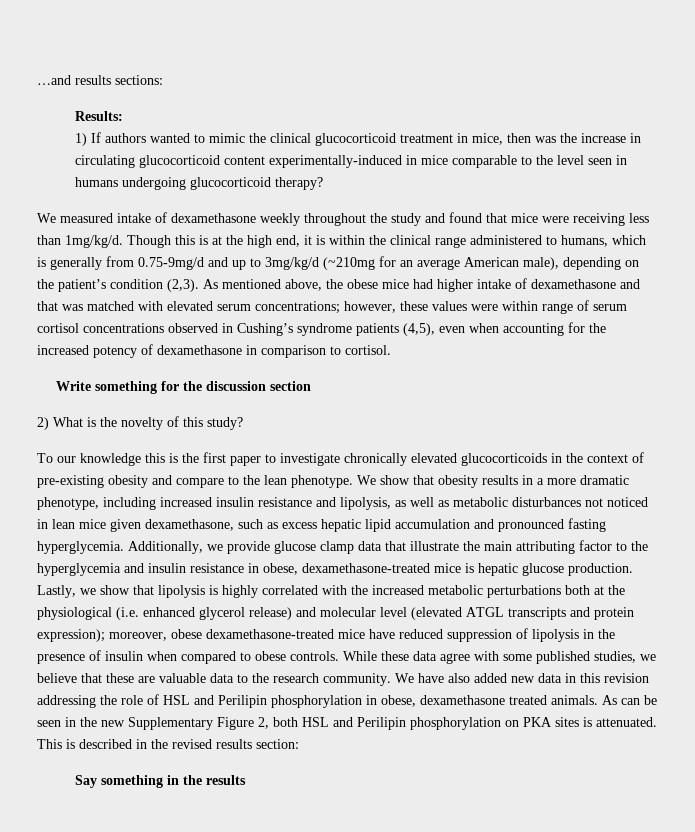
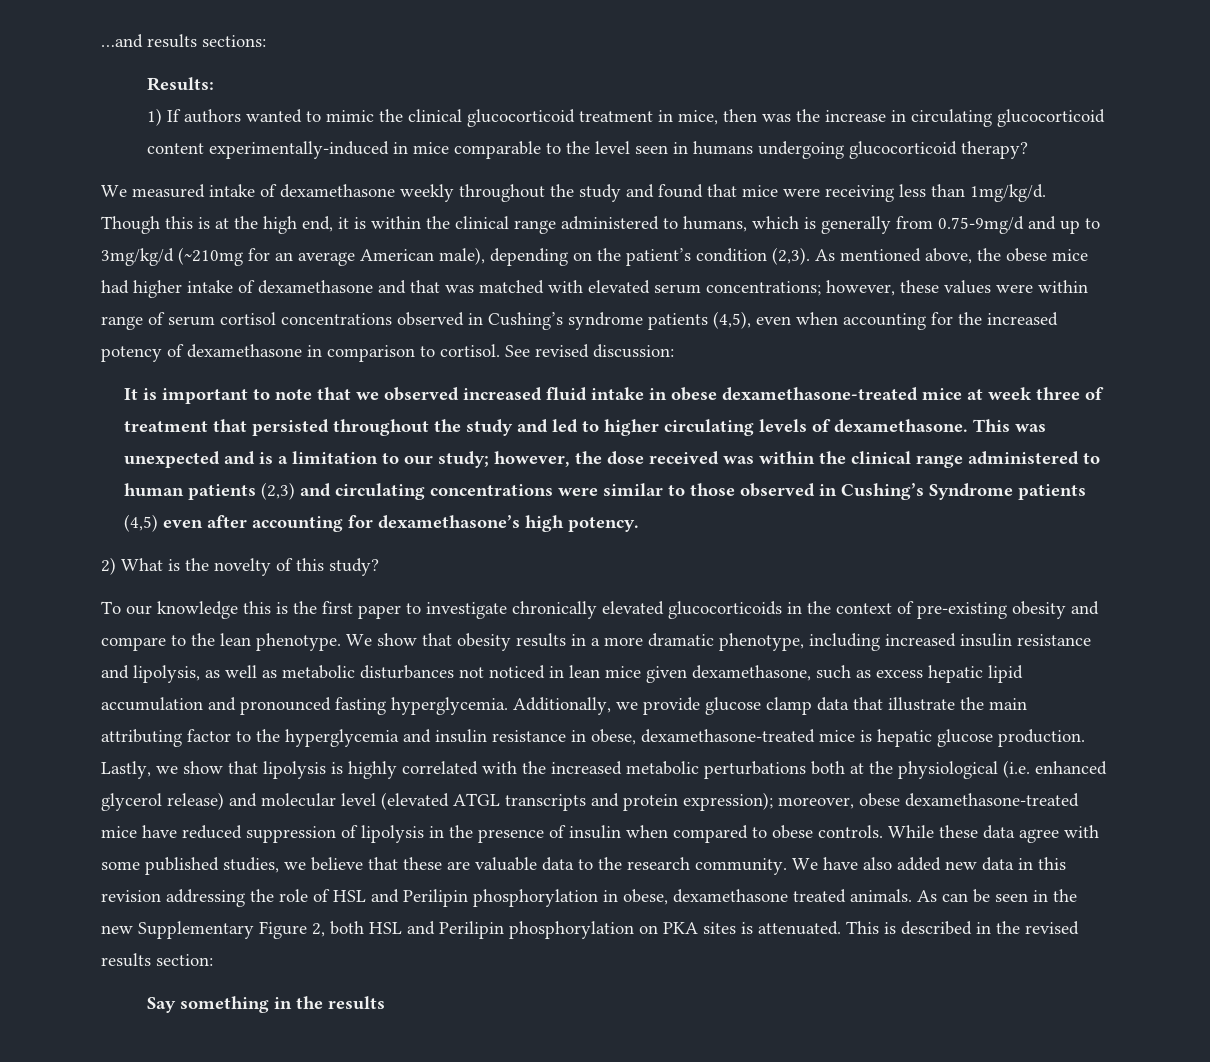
[56,381,312,394] // Write something for the discussion section -> [505,344,674,358] [124,387,1105,404] [124,419,1047,436] [124,451,1101,468] [124,482,1087,500] [124,514,640,532] See revised discussion: // It is important to note that we observed increased fluid intake in obese dexamethasone-treated mice at week three of treatment that persisted throughout the study and led to higher circulating levels of dexamethasone. This was unexpected and is a limitation to our study; however, the dose received was within the clinical range administered to human patients (2,3) and circulating concentrations were similar to those observed in Cushing’s Syndrome patients (4,5) even after accounting for dexamethasone’s high potency.

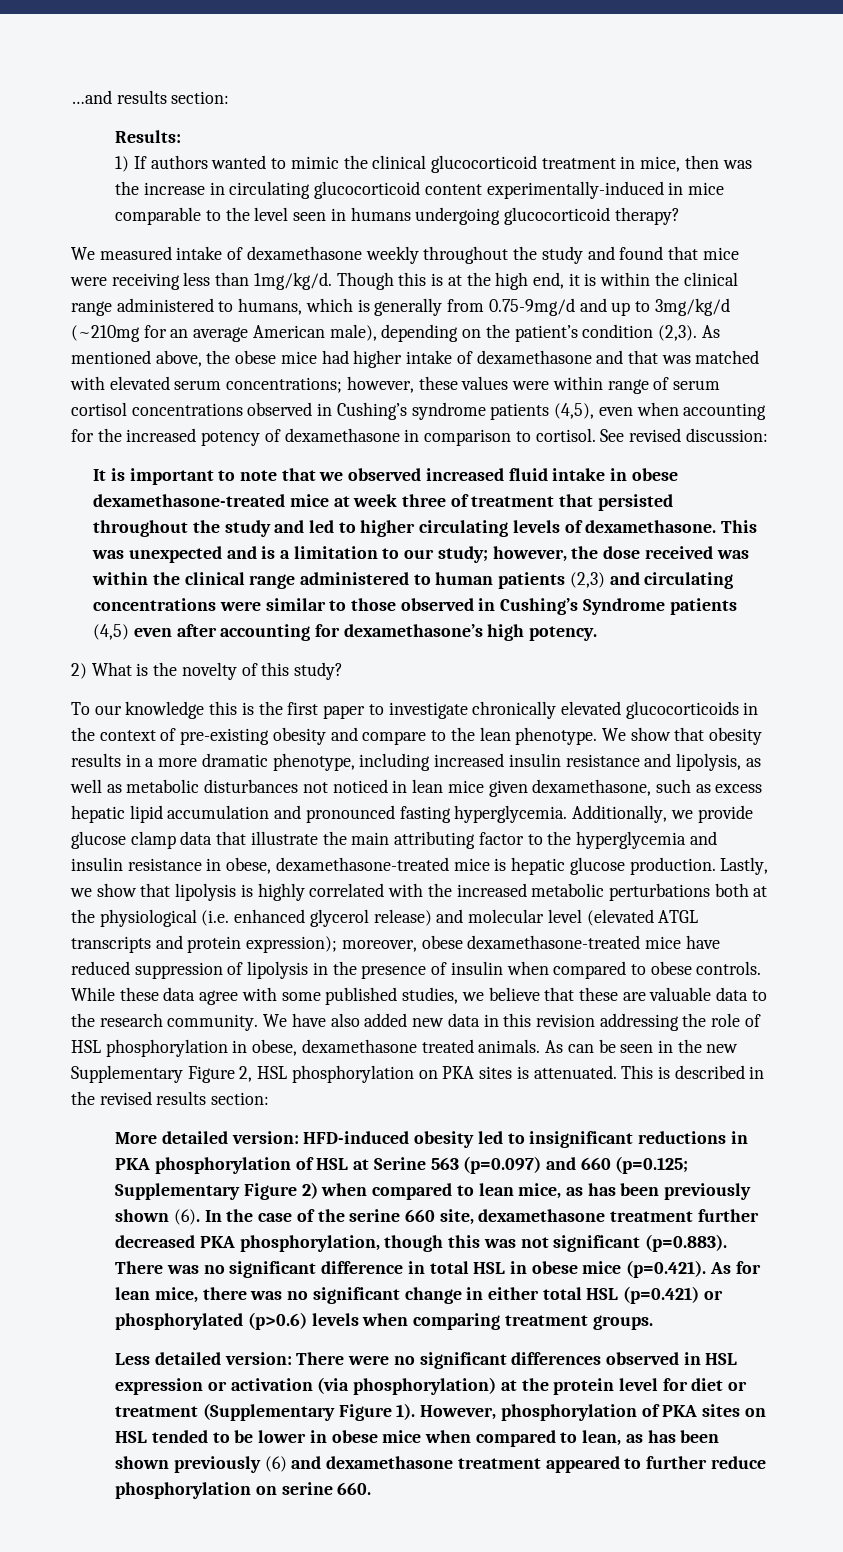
[202,35,266,47] sections: -> [171,91,230,104] section:
[371,889,468,907] and Perilipin -> (101, 1046) none
[330,921,504,939] both HSL and Perilipin -> [257,1066,288,1079] HSL
[147,996,386,1013] Say something in the results -> [115,1131,748,1148] [115,1156,689,1174] [115,1182,752,1200] [115,1209,759,1225] [115,1234,728,1252] [115,1260,761,1278] [115,1286,723,1304] [115,1312,653,1330] [115,1352,738,1369] [115,1377,748,1395] [115,1403,766,1421] [115,1430,720,1447] [115,1456,766,1473] [115,1482,372,1499] More detailed version: HFD-induced obesity led to insignificant reductions in PKA phosphorylation of HSL at Serine 563 (p=0.097) and 660 (p=0.125; Supplementary Figure 2) when compared to lean mice, as has been previously shown (6). In the case of the serine 660 site, dexamethasone treatment further decreased PKA phosphorylation, though this was not significant (p=0.883). There was no significant difference in total HSL in obese mice (p=0.421). As for lean mice, there was no significant change in either total HSL (p=0.421) or phosphorylated (p>0.6) levels when comparing treatment groups. // Less detailed version: There were no significant differences observed in HSL expression or activation (via phosphorylation) at the protein level for diet or treatment (Supplementary Figure 1). However, phosphorylation of PKA sites on HSL tended to be lower in obese mice when compared to lean, as has been shown previously (6) and dexamethasone treatment appeared to further reduce phosphorylation on serine 660.

